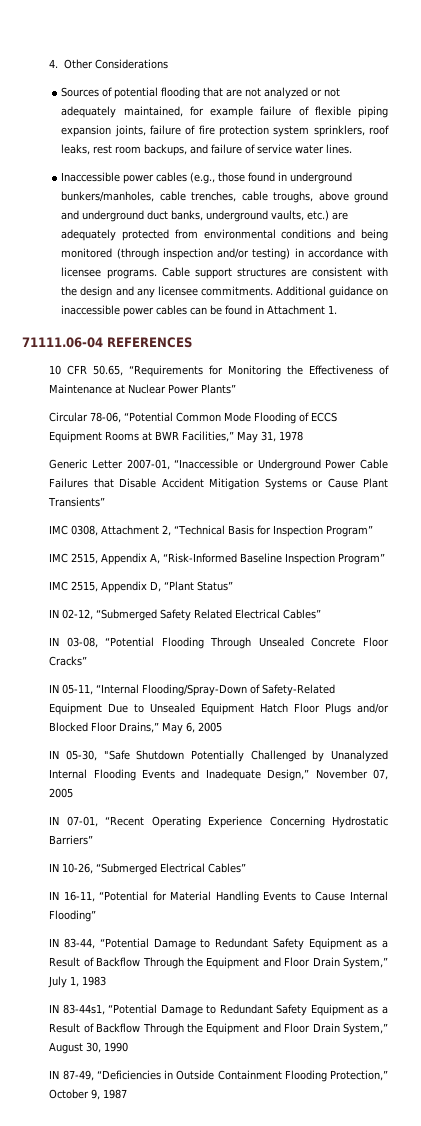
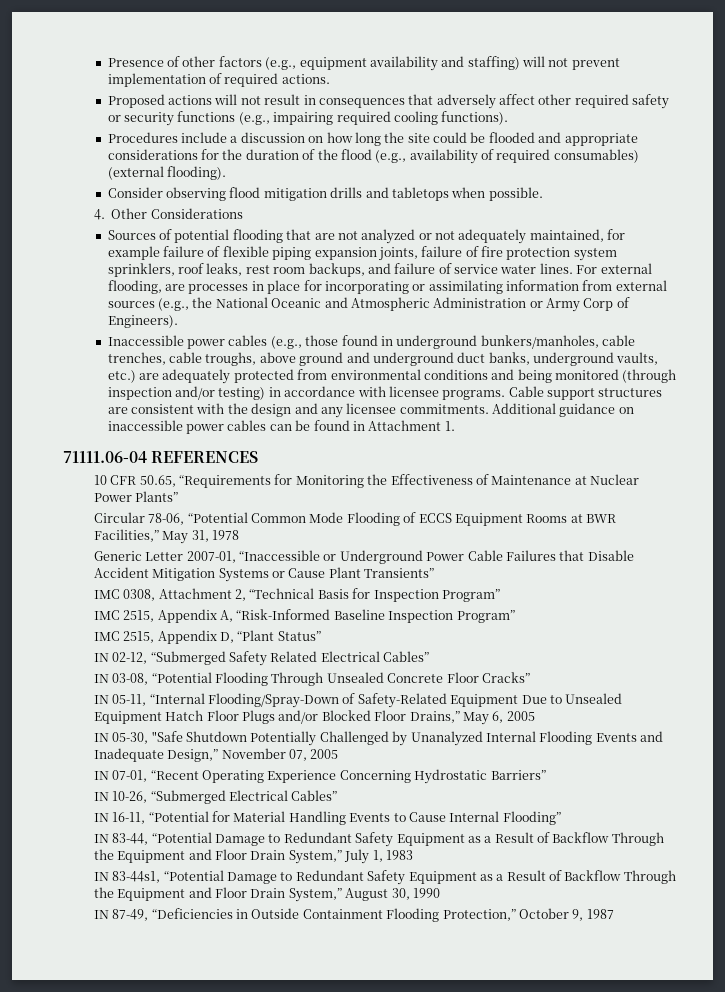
(49, 63) none -> [107,56,620,71] [107,73,330,87] [107,94,670,109] [107,111,509,126] [107,132,638,146] [107,149,639,164] [107,166,227,180] [107,187,543,201] Presence of other factors (e.g., equipment availability and staffing) will not prevent implementation of required actions. // Proposed actions will not result in consequences that adversely affect other required safety or security functions (e.g., impairing required cooling functions). // Procedures include a discussion on how long the site could be flooded and appropriate considerations for the duration of the flood (e.g., availability of required consumables) (external flooding). // Consider observing flood mitigation drills and tabletops when possible. //
(353, 149) none -> [576,263,652,274] [107,280,667,294] [107,297,630,312] [107,315,178,328] For external flooding, are processes in place for incorporating or assimilating information from external sources (e.g., the National Oceanic and Atmospheric Administration or Army Corp of Engineers).

